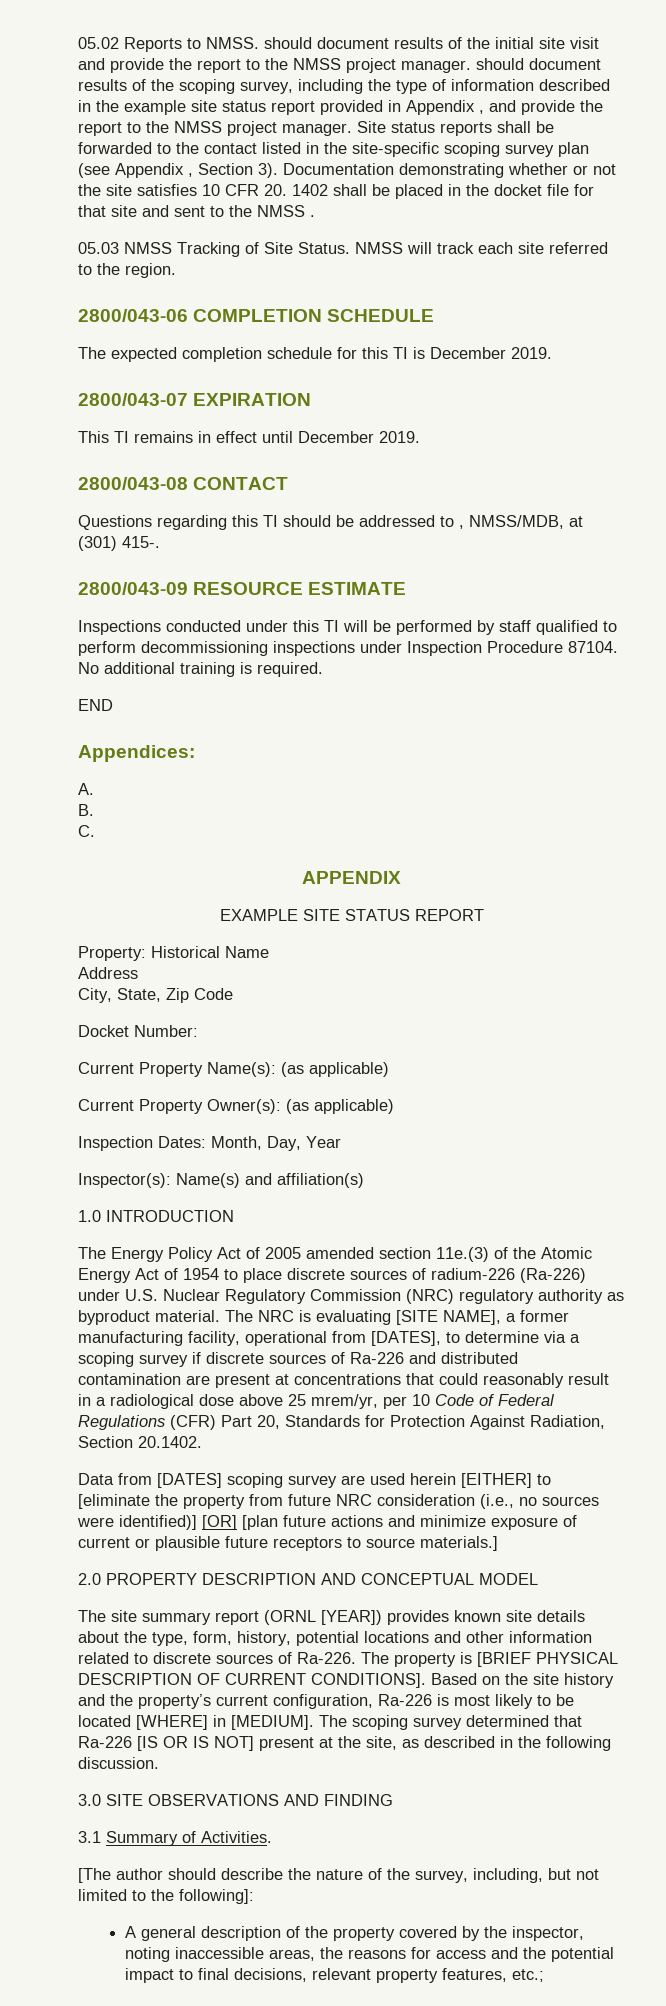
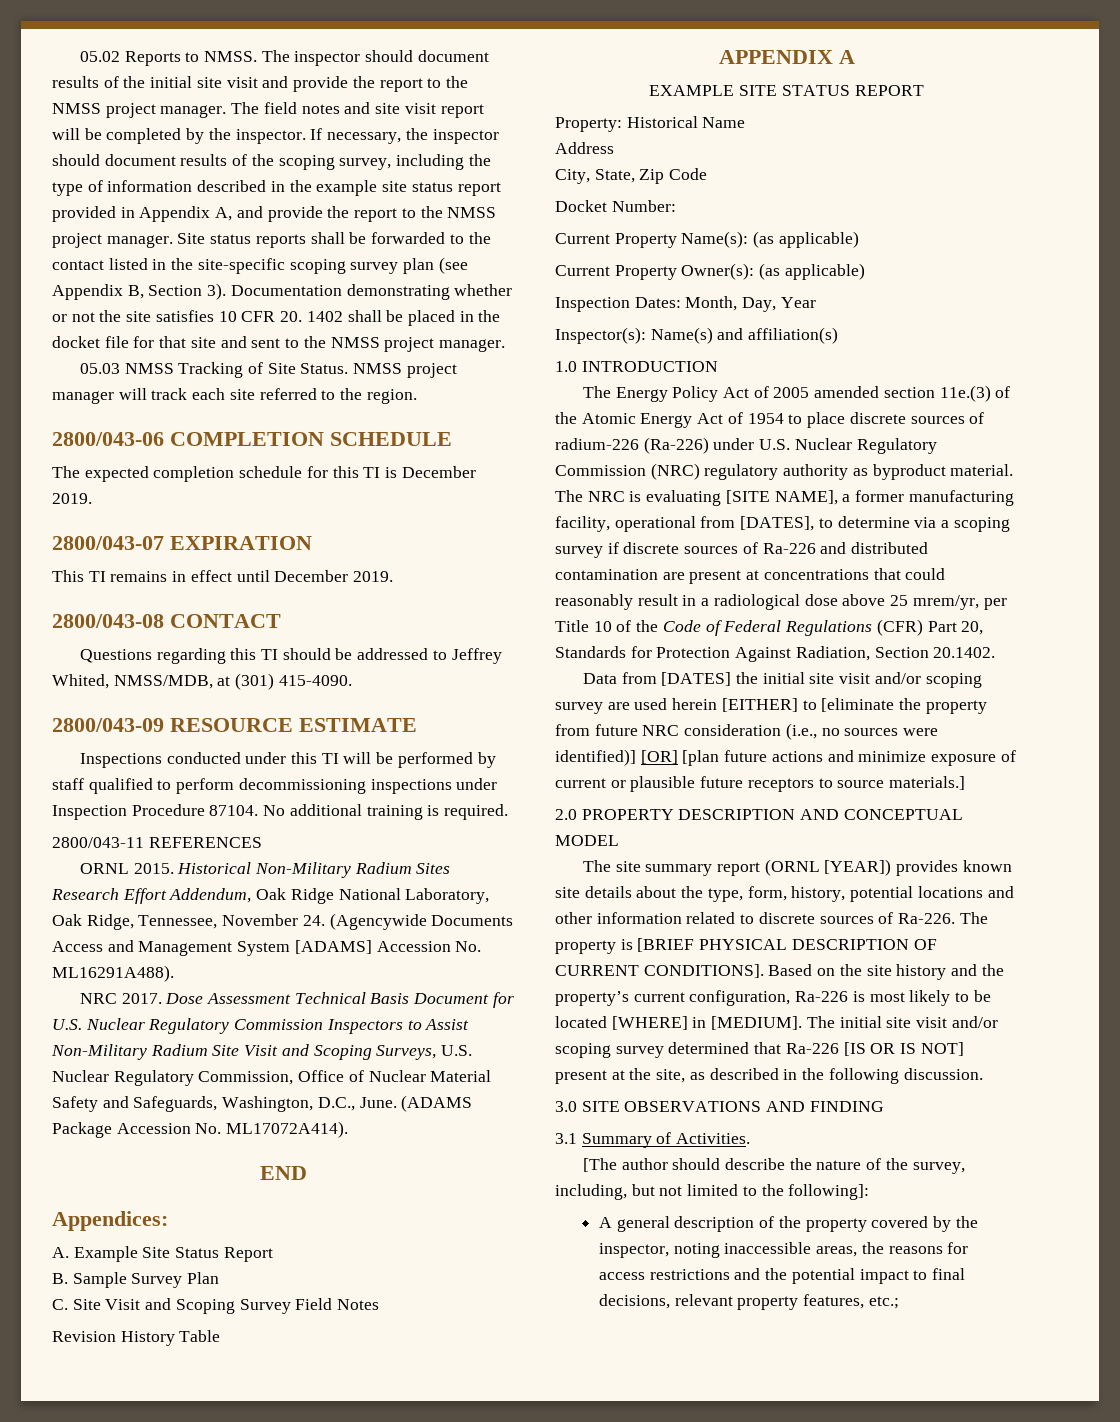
(259, 43) none -> [261,50,361,66] The inspector
(471, 66) none -> [231,102,484,118] [52,128,499,144] The field notes and site visit report will be completed by the inspector. If necessary, the inspector
[479,110,484,114] , -> [215,207,233,221] A,
[188,173,193,177] , -> [127,285,144,299] B,
[310,215,315,217] . -> [384,337,505,352] project manager.
(403, 248) none -> [406,363,457,378] [52,391,114,404] project manager
[459,525,464,529] , -> [451,648,502,664] [52,674,109,689] Jeffrey Whited,
[122,536,160,548] 415-. -> [278,675,352,686] 415-4090.
[78,699,113,711] [78,745,195,762] [78,783,94,795] [78,804,94,816] [78,825,95,837] END // Appendices: // A. // B. // C. -> [52,837,262,848] [79,862,451,878] [51,888,490,904] [52,913,514,930] [52,940,482,956] [52,965,174,982] [79,992,514,1008] [52,1018,470,1034] [51,1044,473,1060] [52,1070,492,1086] [52,1095,473,1112] [52,1121,349,1138] [260,1166,307,1180] [52,1211,168,1231] [52,1246,273,1262] [52,1272,220,1288] [52,1298,380,1314] [52,1330,221,1346] 2800/043-11 REFERENCES // ORNL 2015. Historical Non-Military Radium Sites Research Effort Addendum, Oak Ridge National Laboratory, Oak Ridge, Tennessee, November 24. (Agencywide Documents Access and Management System [ADAMS] Accession No. ML16291A488). // NRC 2017. Dose Assessment Technical Basis Document for U.S. Nuclear Regulatory Commission Inspectors to Assist Non-Military Radium Site Visit and Scoping Surveys, U.S. Nuclear Regulatory Commission, Office of Nuclear Material Safety and Safeguards, Washington, D.C., June. (ADAMS Package Accession No. ML17072A414). // END // Appendices: // A. Example Site Status Report // B. Sample Survey Plan // C. Site Visit and Scoping Survey Field Notes // Revision History Table
(401, 877) none -> [838,50,855,64] A
[412,1394,430,1406] 10 -> [555,620,659,632] Title 10 of the
(222, 1480) none -> [735,672,921,684] the initial site visit and/or
(347, 1721) none -> [839,1016,998,1028] initial site visit and/or
(486, 1954) none -> [649,1269,730,1280] restrictions

